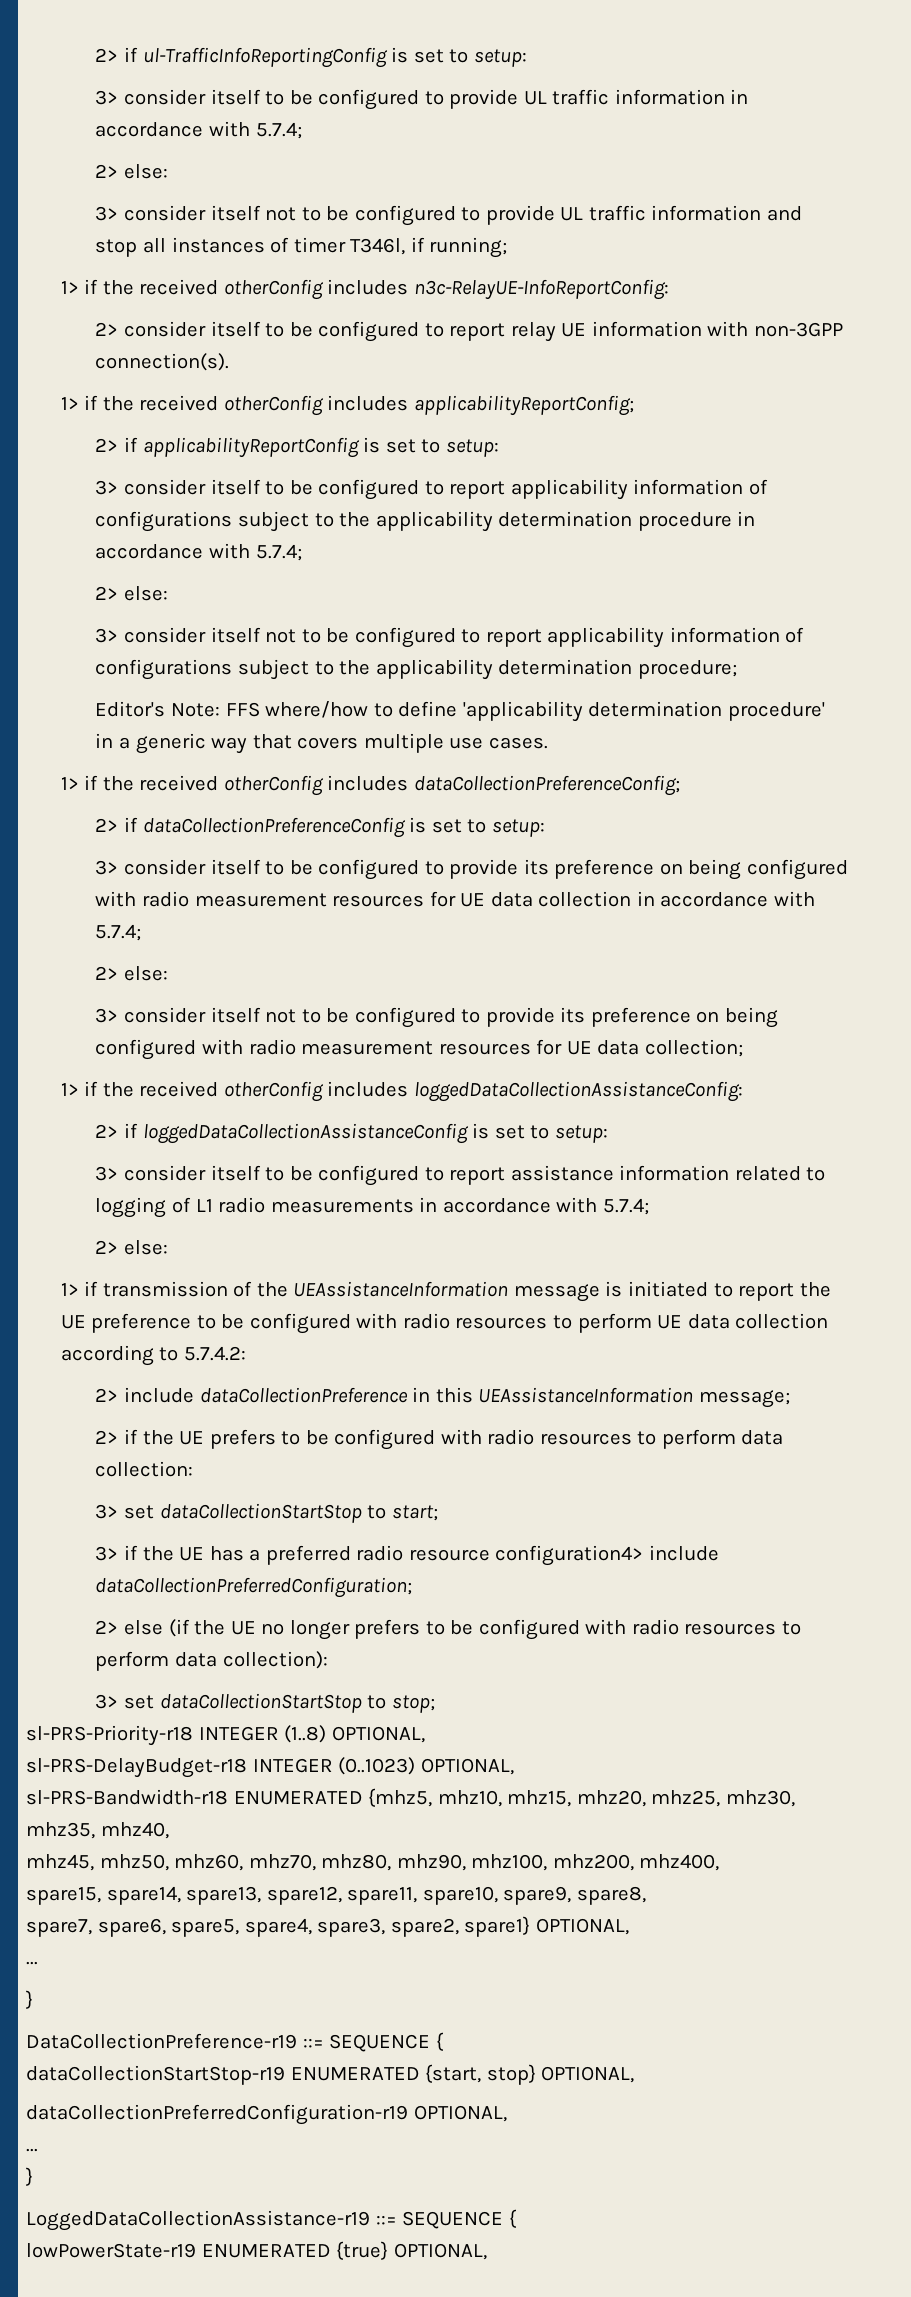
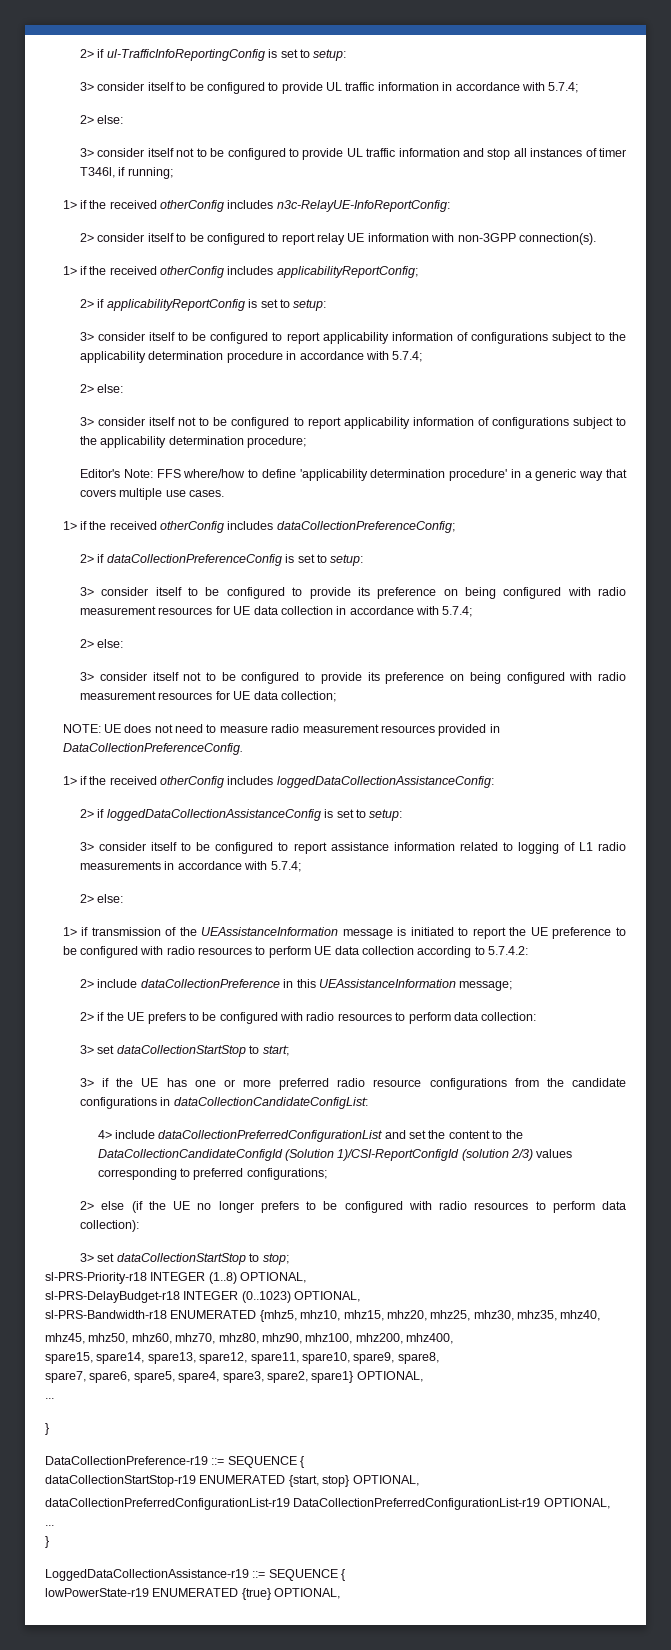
(743, 1048) none -> [62,724,500,736] [62,743,243,755] // NOTE: UE does not need to measure radio measurement resources provided in DataCollectionPreferenceConfig.
[249,1545,719,1566] [95,1577,413,1598] a preferred radio resource configuration4> include dataCollectionPreferredConfiguration; -> [194,1078,626,1090] [80,1097,368,1109] [97,1130,523,1142] [97,1149,573,1161] [97,1168,327,1180] one or more preferred radio resource configurations from the candidate configurations in dataCollectionCandidateConfigList: // 4> include dataCollectionPreferredConfigurationList and set the content to the DataCollectionCandidateConfigId (Solution 1)/CSI-ReportConfigId (solution 2/3) values corresponding to preferred configurations;
[26,2104,408,2125] dataCollectionPreferredConfiguration-r19 -> [45,1498,541,1510] dataCollectionPreferredConfigurationList-r19 DataCollectionPreferredConfigurationList-r19

